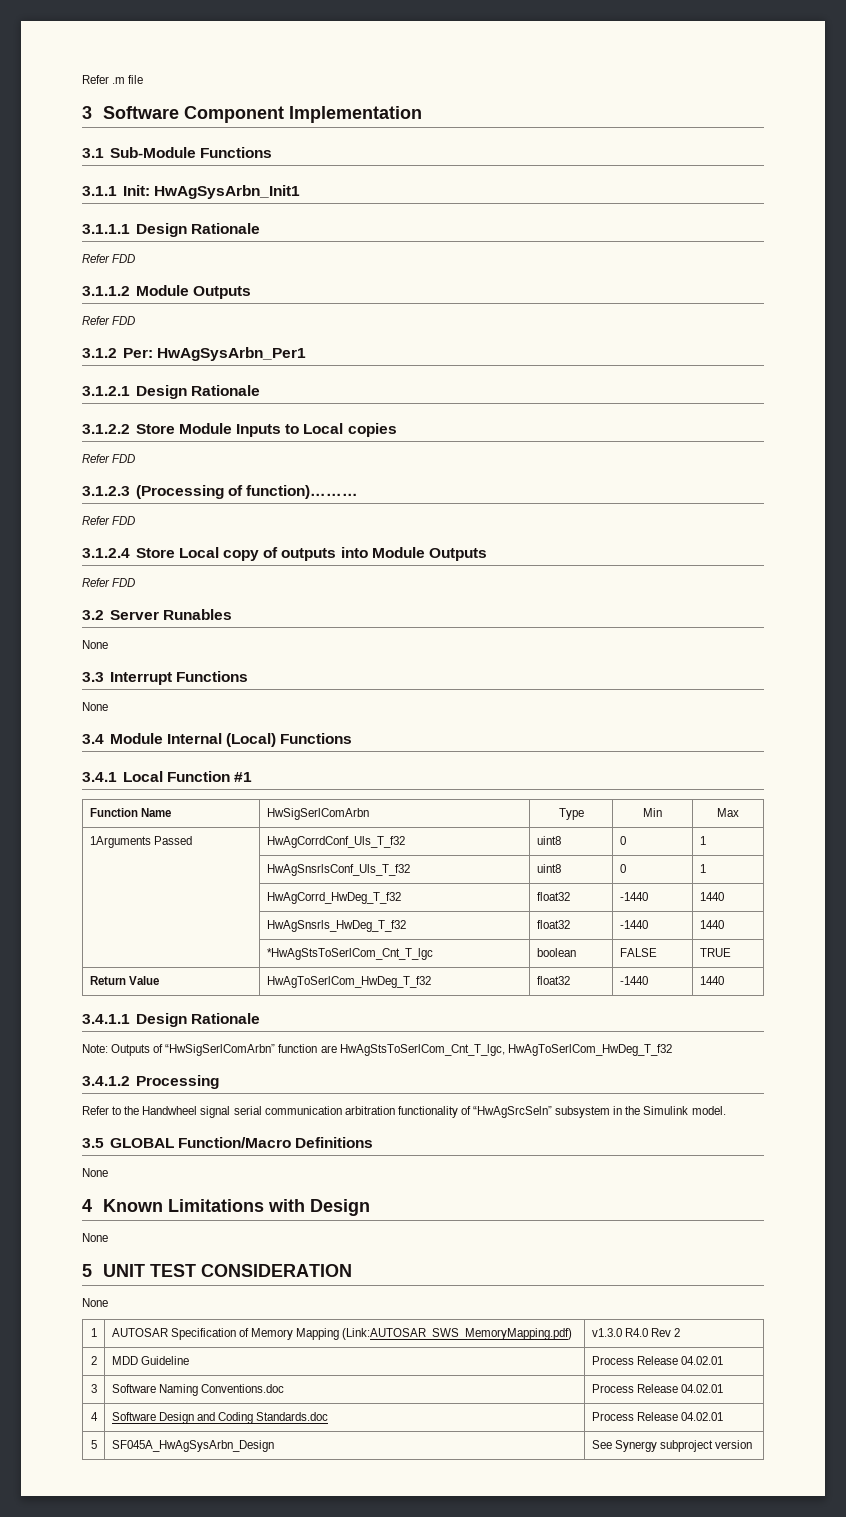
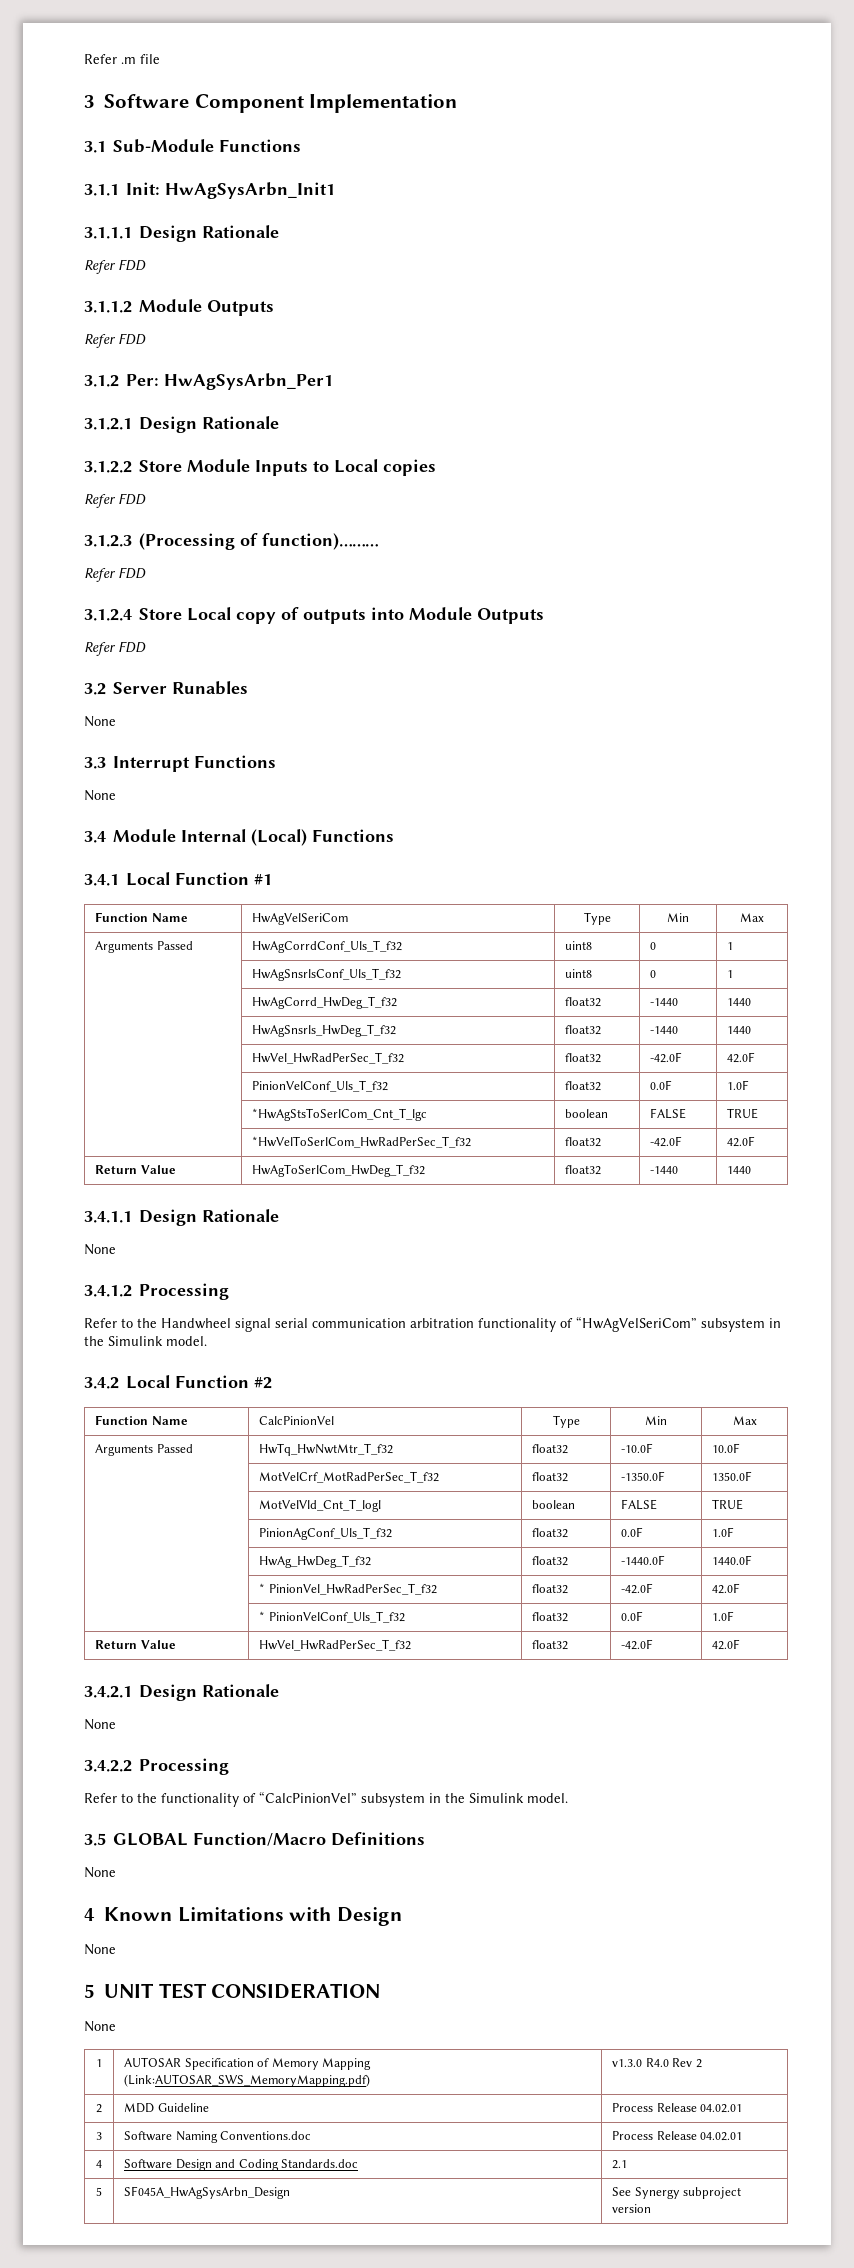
[266,808,369,820] [558,808,584,820] [643,808,662,817] [717,808,739,817] [89,836,151,848] HwSigSerlComArbn | Type | Min | Max // 1Arguments -> [252,913,349,925] [583,912,611,925] [667,913,689,922] [740,913,764,922] [95,941,154,953] HwAgVelSeriCom | Type | Min | Max // Arguments
(724, 924) none -> [252,1052,405,1064] [565,1053,602,1063] [650,1052,683,1063] [727,1052,756,1063] [252,1080,389,1092] [565,1081,602,1091] [650,1080,673,1090] [727,1080,750,1090] // | HwVel_HwRadPerSec_T_f32 | float32 | -42.0F | 42.0F // | PinionVelConf_Uls_T_f32 | float32 | 0.0F | 1.0F
(731, 952) none -> [252,1136,472,1148] [565,1137,602,1147] [650,1136,683,1147] [727,1136,756,1147] // | *HwVelToSerlCom_HwRadPerSec_T_f32 | float32 | -42.0F | 42.0F
[82,1044,672,1056] // Note: Outputs of “HwSigSerlComArbn” function are HwAgStsToSerlCom_Cnt_T_lgc, HwAgToSerlCom_HwDeg_T_f32 -> [84,1244,116,1255] // None
[473,1106,553,1118] “HwAgSrcSeln” -> [576,1316,781,1332] [84,1336,207,1346] [84,1375,273,1389] [95,1415,188,1425] [259,1416,335,1425] [552,1415,580,1428] [645,1416,667,1425] [732,1416,757,1425] [95,1444,193,1456] [259,1443,394,1456] [532,1444,569,1454] [621,1443,654,1453] [712,1443,741,1453] [259,1471,440,1483] [532,1472,569,1482] [621,1471,666,1481] [712,1471,753,1481] [259,1499,382,1512] [532,1500,576,1509] [621,1499,658,1510] [712,1499,744,1510] [259,1527,393,1540] [532,1528,569,1538] [621,1527,644,1537] [712,1527,735,1537] [259,1555,372,1568] [532,1556,569,1566] [621,1555,666,1565] [712,1555,753,1565] [259,1583,437,1595] [532,1584,569,1594] [621,1583,654,1594] [712,1583,741,1594] [259,1611,405,1623] [532,1612,569,1622] [621,1611,644,1621] [712,1611,735,1621] [95,1640,176,1649] [259,1639,412,1651] [532,1640,569,1650] [621,1639,654,1650] [712,1639,741,1650] [84,1684,280,1701] [84,1719,116,1730] [84,1758,230,1775] [84,1791,357,1807] “HwAgVelSeriCom” subsystem in the Simulink model. // 3.4.2 Local Function #2 // Function Name | CalcPinionVel | Type | Min | Max // Arguments Passed | HwTq_HwNwtMtr_T_f32 | float32 | -10.0F | 10.0F // | MotVelCrf_MotRadPerSec_T_f32 | float32 | -1350.0F | 1350.0F // | MotVelVld_Cnt_T_logl | boolean | FALSE | TRUE // | PinionAgConf_Uls_T_f32 | float32 | 0.0F | 1.0F // | HwAg_HwDeg_T_f32 | float32 | -1440.0F | 1440.0F // | * PinionVel_HwRadPerSec_T_f32 | float32 | -42.0F | 42.0F // | * PinionVelConf_Uls_T_f32 | float32 | 0.0F | 1.0F // Return Value | HwVel_HwRadPerSec_T_f32 | float32 | -42.0F | 42.0F // 3.4.2.1 Design Rationale // None // 3.4.2.2 Processing // Refer to the functionality of “CalcPinionVel”
[591,1412,724,1421] Process Release 04.02.01 -> [612,2160,628,2169] 2.1

